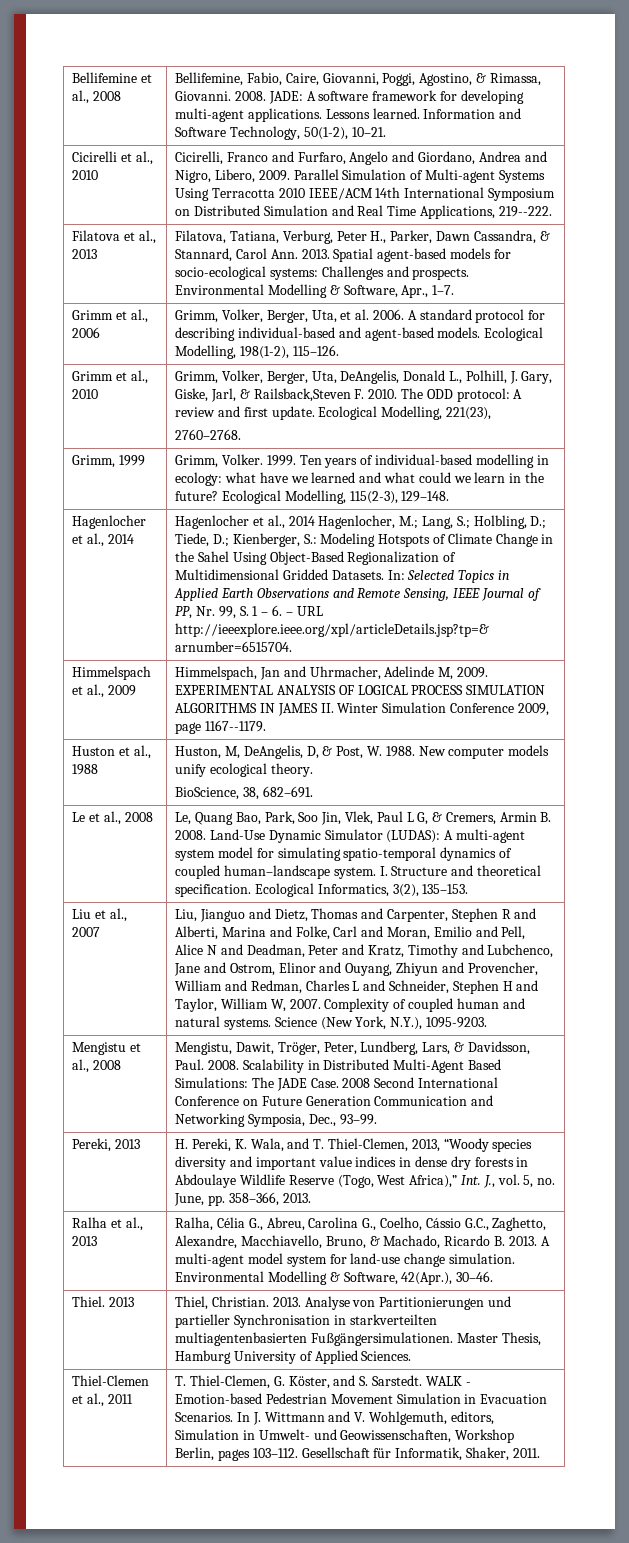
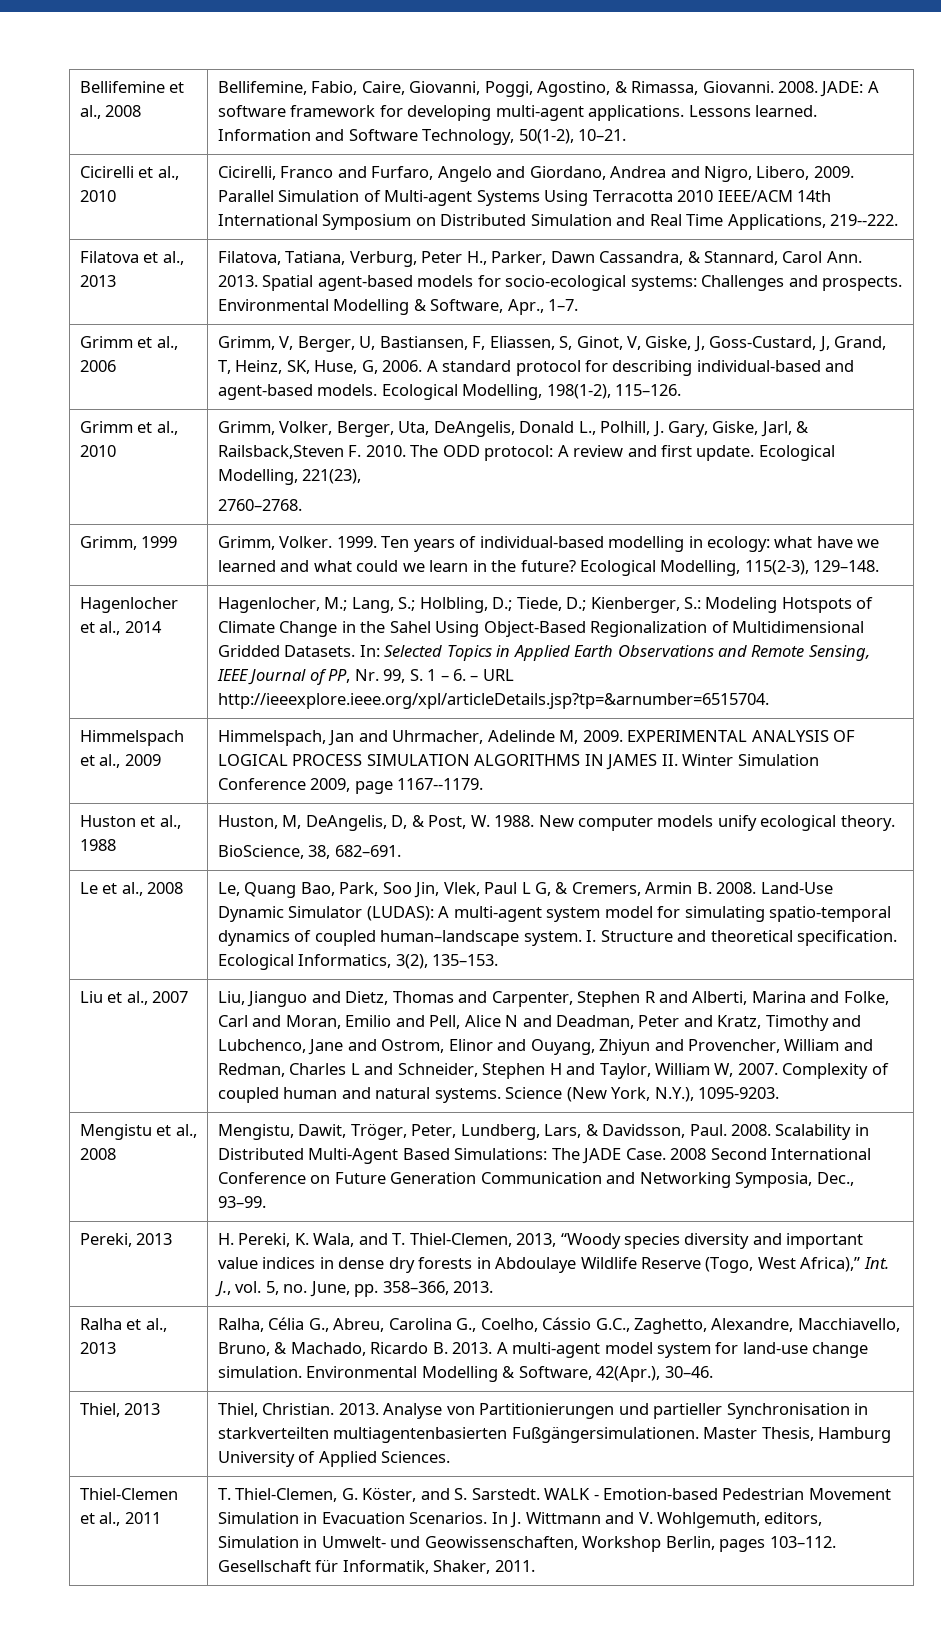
[222,309,370,323] Volker, Berger, Uta, et al. -> [279,336,887,352] [217,360,378,374] V, Berger, U, Bastiansen, F, Eliassen, S, Ginot, V, Giske, J, Goss-Custard, J, Grand, T, Heinz, SK, Huse, G,
[175,515,315,529] Hagenlocher et al., 2014 -> (162, 627) none
[72,1296,106,1307] Thiel. -> [79,1403,120,1417] Thiel,

